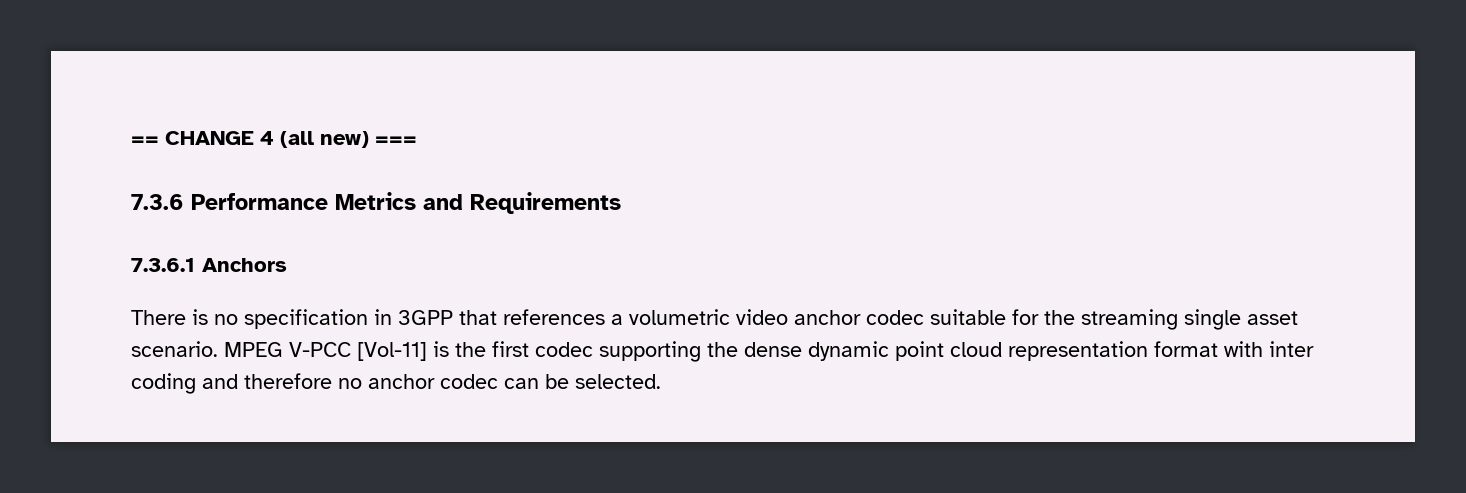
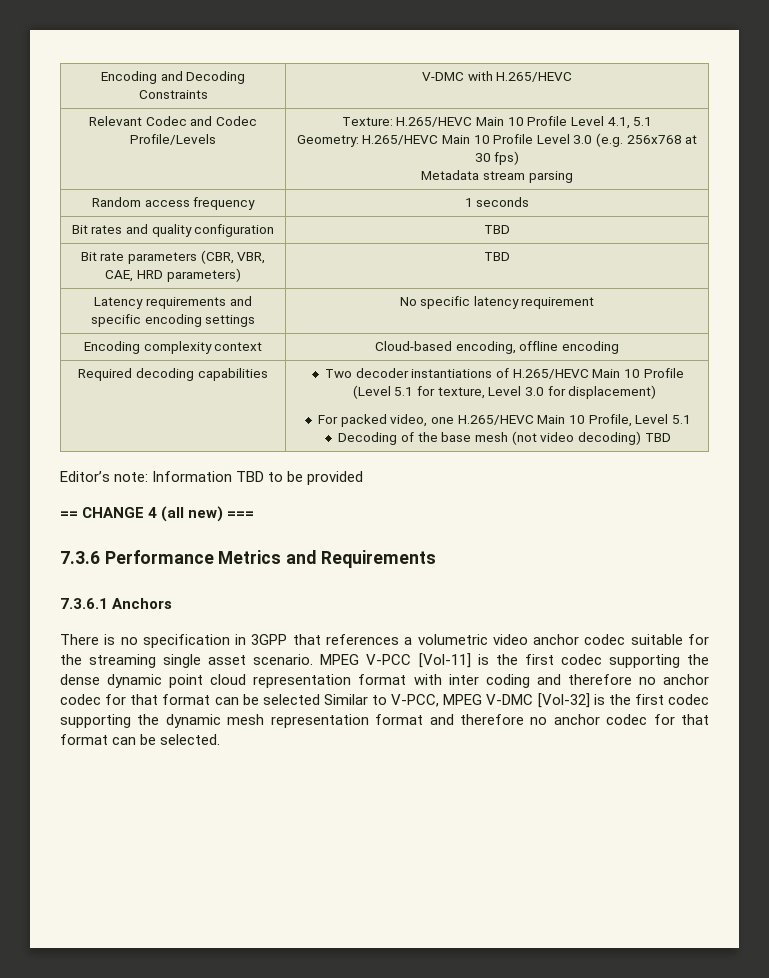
(131, 140) none -> [100,71,246,84] [138,90,208,99] [421,71,573,82] [89,116,257,126] [130,134,216,145] [341,116,653,129] [296,133,698,147] [474,151,520,165] [421,170,573,183] [91,197,256,210] [464,197,530,207] [71,224,275,237] [484,225,510,234] [80,250,266,264] [105,268,241,282] [484,252,510,261] [94,296,252,309] [90,314,256,327] [399,296,595,309] [83,341,263,354] [375,341,619,354] [78,368,268,381] [325,368,684,379] [352,385,657,399] [318,414,691,427] [338,431,671,445] [60,471,364,485] Encoding and Decoding Constraints | V-DMC with H.265/HEVC // Relevant Codec and Codec Profile/Levels | Texture: H.265/HEVC Main 10 Profile Level 4.1, 5.1 // Geometry: H.265/HEVC Main 10 Profile Level 3.0 (e.g. 256x768 at 30 fps) // Metadata stream parsing // Random access frequency | 1 seconds // Bit rates and quality configuration | TBD // Bit rate parameters (CBR, VBR, CAE, HRD parameters) | TBD // Latency requirements and specific encoding settings | No specific latency requirement // Encoding complexity context | Cloud-based encoding, offline encoding // Required decoding capabilities | Two decoder instantiations of H.265/HEVC Main 10 Profile (Level 5.1 for texture, Level 3.0 for displacement) // For packed video, one H.265/HEVC Main 10 Profile, Level 5.1 // Decoding of the base mesh (not video decoding) TBD // Editor’s note: Information TBD to be provided //
(498, 381) none -> [105,693,709,708] [60,714,709,728] [60,734,108,745] for that format can be selected Similar to V-PCC, MPEG V-DMC [Vol-32] is the first codec supporting the dynamic mesh representation format and therefore no anchor codec for that format

